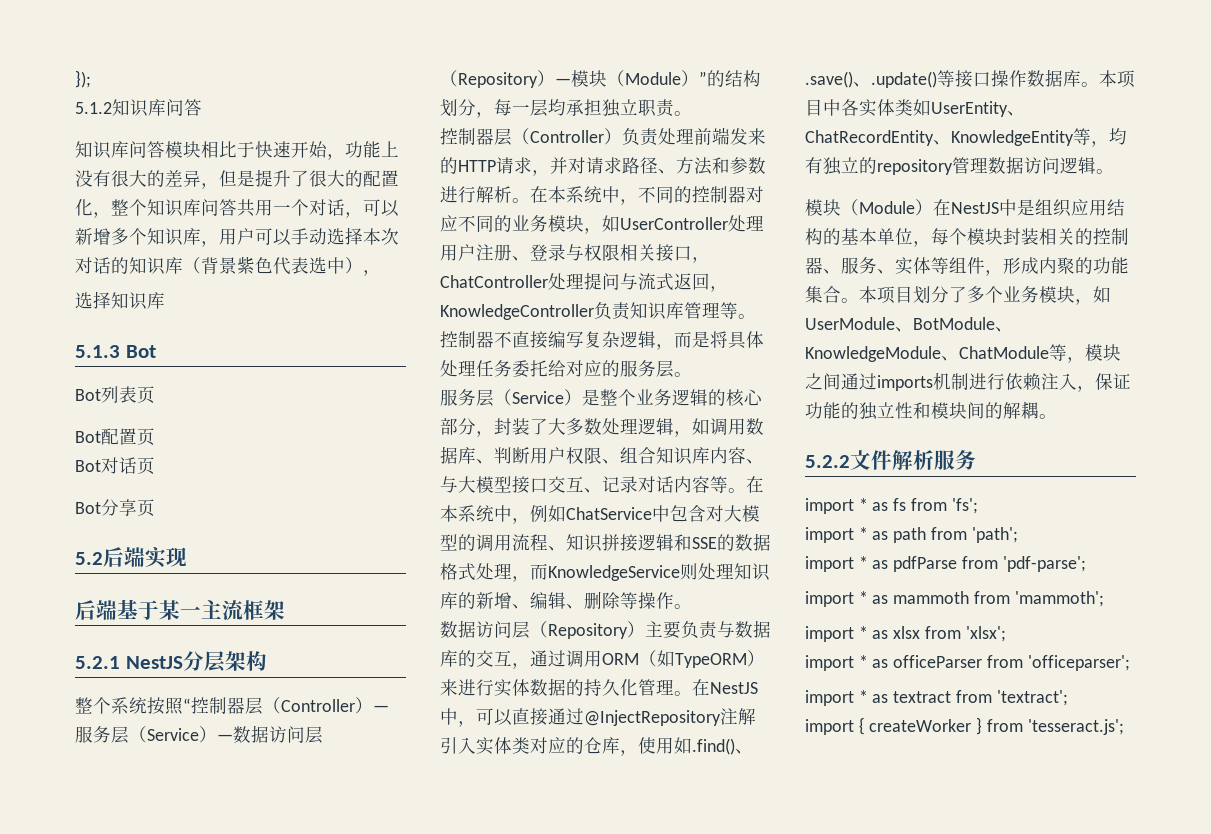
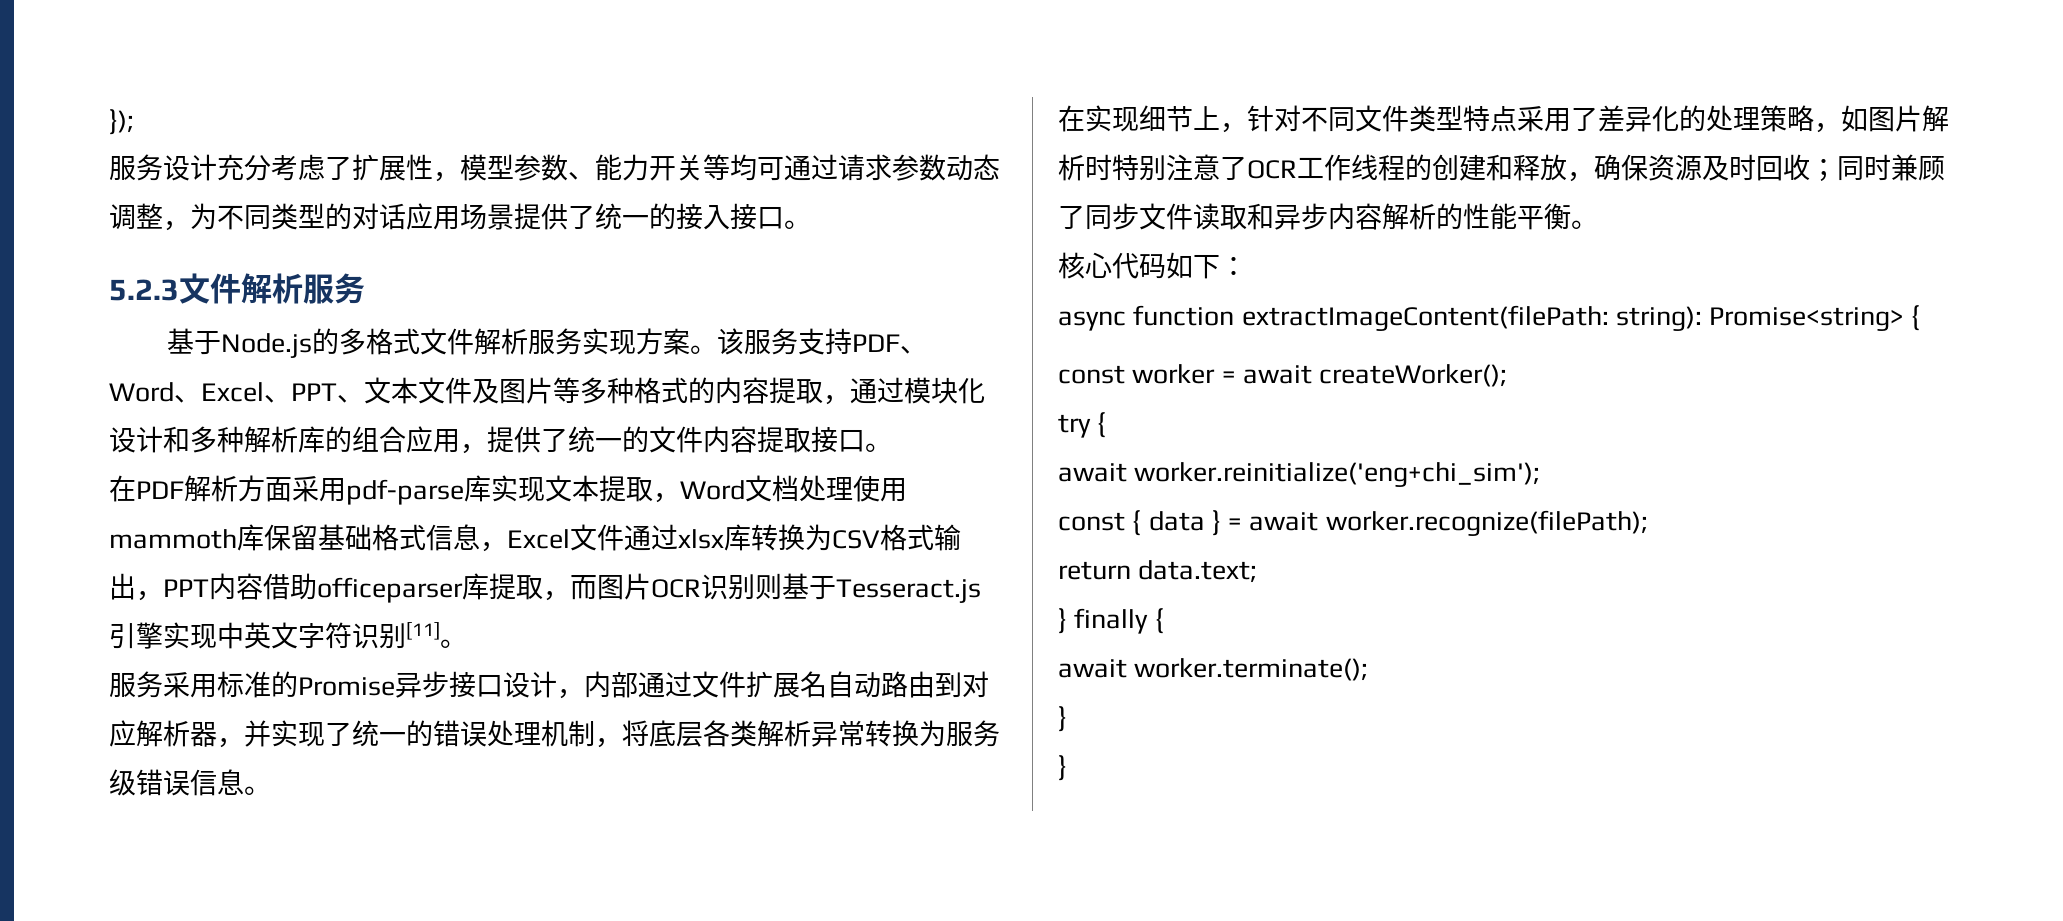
[75,99,202,117] [75,141,399,160] [75,169,399,189] [75,199,399,218] [75,227,399,247] [75,256,381,276] [75,291,165,310] [75,345,156,358] [75,386,155,404] [75,428,155,446] [75,457,155,475] [75,499,155,517] [75,547,187,568] [75,599,285,620] [75,651,267,672] [75,697,389,715] [75,725,323,744] [440,70,761,88] [440,99,692,118] [440,127,766,146] [440,157,766,176] [440,186,764,205] [440,215,764,234] [440,244,710,263] [440,272,728,292] [440,302,756,320] [440,331,764,350] [440,360,692,378] [440,389,763,407] [440,418,764,437] [440,446,764,465] [440,476,764,494] [440,505,760,524] [440,533,771,552] [440,563,770,582] [440,591,692,609] [440,620,771,639] [440,650,765,669] [440,678,758,697] [440,708,756,727] [440,737,753,756] [805,69,1135,88] [805,99,1025,117] [805,128,1127,147] [805,156,1114,175] [805,199,1125,217] [805,228,1129,247] [805,257,1129,276] [805,286,1111,305] [805,317,1013,332] [805,344,1121,363] [805,372,1131,392] [805,401,1057,420] [805,450,976,470] [805,498,978,514] [805,527,1018,543] [805,556,1086,572] [805,591,1104,607] [805,626,1006,642] [805,655,1130,671] [805,690,1068,706] [805,717,1124,735] 5.1.2知识库问答 // 知识库问答模块相比于快速开始，功能上没有很大的差异，但是提升了很大的配置化，整个知识库问答共用一个对话，可以新增多个知识库，用户可以手动选择本次对话的知识库（背景紫色代表选中）， // 选择知识库 // 5.1.3 Bot // Bot列表页 // Bot配置页 // Bot对话页 // Bot分享页 // 5.2后端实现 // 后端基于某一主流框架 // 5.2.1 NestJS分层架构 // 整个系统按照“控制器层（Controller）—服务层（Service）—数据访问层（Repository）—模块（Module）”的结构划分，每一层均承担独立职责。 // 控制器层（Controller）负责处理前端发来的HTTP请求，并对请求路径、方法和参数进行解析。在本系统中，不同的控制器对应不同的业务模块，如UserController处理用户注册、登录与权限相关接口，ChatController处理提问与流式返回，KnowledgeController负责知识库管理等。控制器不直接编写复杂逻辑，而是将具体处理任务委托给对应的服务层。 // 服务层（Service）是整个业务逻辑的核心部分，封装了大多数处理逻辑，如调用数据库、判断用户权限、组合知识库内容、与大模型接口交互、记录对话内容等。在本系统中，例如ChatService中包含对大模型的调用流程、知识拼接逻辑和SSE的数据格式处理，而KnowledgeService则处理知识库的新增、编辑、删除等操作。 // 数据访问层（Repository）主要负责与数据库的交互，通过调用ORM（如TypeORM）来进行实体数据的持久化管理。在NestJS中，可以直接通过@InjectRepository注解引入实体类对应的仓库，使用如.find()、.save()、.update()等接口操作数据库。本项目中各实体类如UserEntity、ChatRecordEntity、KnowledgeEntity等，均有独立的repository管理数据访问逻辑。 // 模块（Module）在NestJS中是组织应用结构的基本单位，每个模块封装相关的控制器、服务、实体等组件，形成内聚的功能集合。本项目划分了多个业务模块，如UserModule、BotModule、KnowledgeModule、ChatModule等，模块之间通过imports机制进行依赖注入，保证功能的独立性和模块间的解耦。 // 5.2.2文件解析服务 // import * as fs from 'fs'; // import * as path from 'path'; // import * as pdfParse from 'pdf-parse'; // import * as mammoth from 'mammoth'; // import * as xlsx from 'xlsx'; // import * as officeParser from 'officeparser'; // import * as textract from 'textract'; // import { createWorker } from 'tesseract.js'; -> [109,154,1000,182] [109,203,811,231] [109,273,365,304] [167,328,928,358] [109,377,985,405] [109,426,892,454] [109,475,907,505] [109,524,961,552] [109,573,981,603] [109,622,467,649] [109,671,989,699] [109,720,1000,748] [109,769,271,796] [1058,105,1949,133] [1058,154,1945,182] [1058,203,1598,230] [1058,252,1247,279] [1058,305,1921,331] [1058,364,1508,387] [1058,412,1107,438] [1058,462,1541,487] [1058,510,1648,536] [1058,560,1258,583] [1058,608,1164,634] [1058,658,1369,681] [1058,706,1067,732] [1058,755,1067,781] 服务设计充分考虑了扩展性，模型参数、能力开关等均可通过请求参数动态调整，为不同类型的对话应用场景提供了统一的接入接口。 // 5.2.3文件解析服务 // 基于Node.js的多格式文件解析服务实现方案。该服务支持PDF、Word、Excel、PPT、文本文件及图片等多种格式的内容提取，通过模块化设计和多种解析库的组合应用，提供了统一的文件内容提取接口。 // 在PDF解析方面采用pdf-parse库实现文本提取，Word文档处理使用mammoth库保留基础格式信息，Excel文件通过xlsx库转换为CSV格式输出，PPT内容借助officeparser库提取，而图片OCR识别则基于Tesseract.js引擎实现中英文字符识别[11]。 // 服务采用标准的Promise异步接口设计，内部通过文件扩展名自动路由到对应解析器，并实现了统一的错误处理机制，将底层各类解析异常转换为服务级错误信息。 // 在实现细节上，针对不同文件类型特点采用了差异化的处理策略，如图片解析时特别注意了OCR工作线程的创建和释放，确保资源及时回收；同时兼顾了同步文件读取和异步内容解析的性能平衡。 // 核心代码如下： // async function extractImageContent(filePath: string): Promise<string> { // const worker = await createWorker(); // try { // await worker.reinitialize('eng+chi_sim'); // const { data } = await worker.recognize(filePath); // return data.text; // } finally { // await worker.terminate(); // } // }

